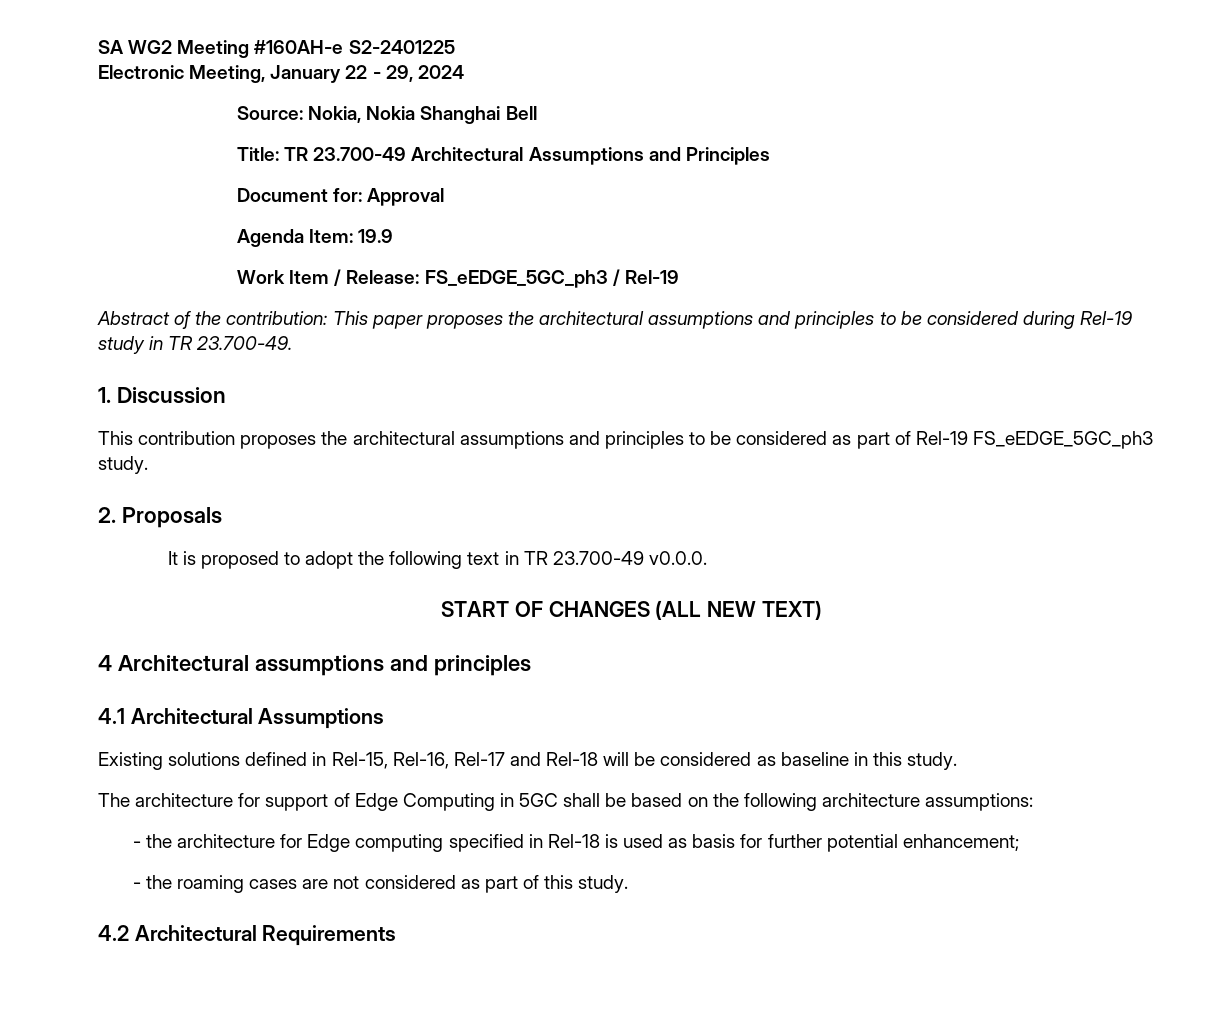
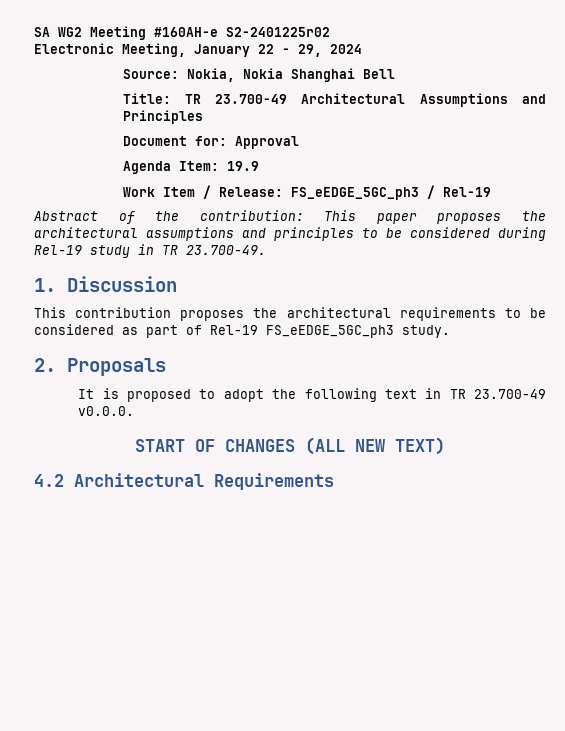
[348,40,455,54] S2-2401225 -> [226,27,330,37] S2-2401225r02
[459,431,684,449] assumptions and principles -> [399,307,496,321] requirements
[98,655,531,676] [98,708,385,729] [98,752,958,770] [98,793,1034,811] [132,834,1019,852] [132,875,629,893] // 4 Architectural assumptions and principles // 4.1 Architectural Assumptions // Existing solutions defined in Rel-15, Rel-16, Rel-17 and Rel-18 will be considered as baseline in this study. // The architecture for support of Edge Computing in 5GC shall be based on the following architecture assumptions: // - the architecture for Edge computing specified in Rel-18 is used as basis for further potential enhancement; // - the roaming cases are not considered as part of this study. -> (445, 446) none

